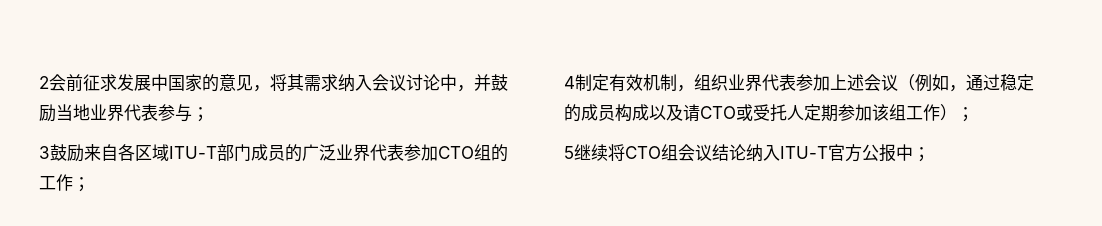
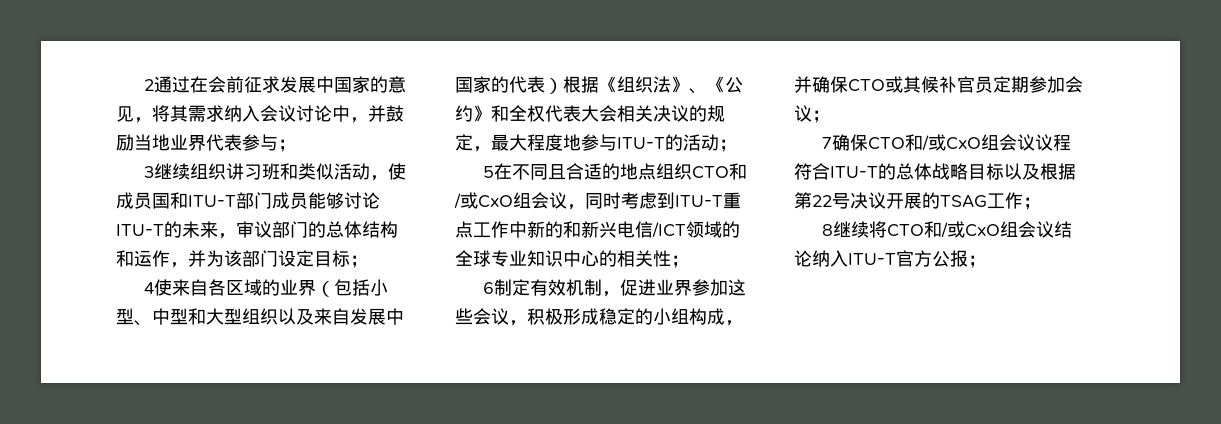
(49, 82) none -> [153,76,208,93] 通过在
[50,144,508,162] [39,174,90,192] [564,76,575,89] 鼓励来自各区域ITU-T部门成员的广泛业界代表参加CTO组的工作； // 4 -> [153,163,406,181] [116,192,380,209] [116,221,398,239] [116,250,368,268] [143,279,388,297] [116,308,404,326] [455,76,743,94] [455,105,725,122] [455,134,737,152] [482,163,747,180] [454,192,741,210] [455,221,740,238] [455,250,689,268] [482,282,494,294] 继续组织讲习班和类似活动，使成员国和ITU-T部门成员能够讨论ITU-T的未来，审议部门的总体结构和运作，并为该部门设定目标； // 4使来自各区域的业界（包括小型、中型和大型组织以及来自发展中国家的代表）根据《组织法》、《公约》和全权代表大会相关决议的规定，最大程度地参与ITU-T的活动； // 5在不同且合适的地点组织CTO和/或CxO组会议，同时考虑到ITU-T重点工作中新的和新兴电信/ICT领域的全球专业知识中心的相关性； // 6
[694,74,1034,92] [564,104,974,122] [564,146,574,159] 组织业界代表参加上述会议（例如，通过稳定的成员构成以及请CTO或受托人定期参加该组工作）； // 5 -> [619,279,746,296] [455,308,743,326] [794,76,1083,93] [794,105,830,123] [821,134,1071,151] [794,163,1076,180] [794,192,1041,210] [821,224,833,236] 促进业界参加这些会议，积极形成稳定的小组构成，并确保CTO或其候补官员定期参加会议； // 7确保CTO和/或CxO组会议议程符合ITU-T的总体战略目标以及根据第22号决议开展的TSAG工作； // 8
(661, 152) none -> [923,221,1000,238] 和/或CxO
[896,144,913,161] 中 -> (968, 258) none

